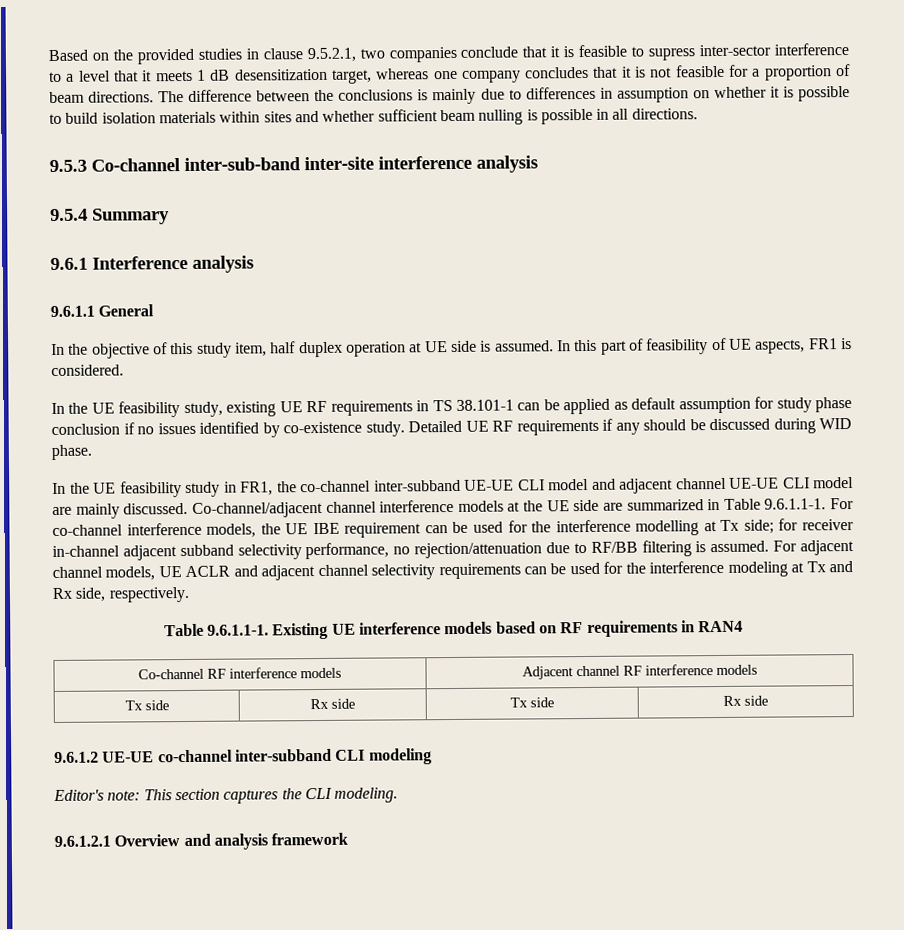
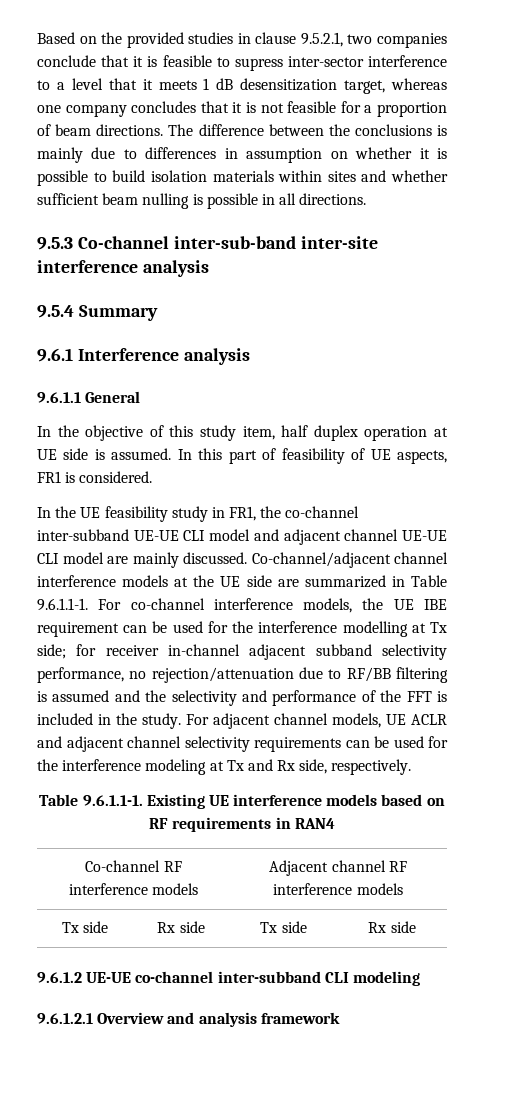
[51,396,853,418] [51,417,852,438] [51,444,92,461] // In the UE feasibility study, existing UE RF requirements in TS 38.101-1 can be applied as default assumption for study phase conclusion if no issues identified by co-existence study. Detailed UE RF requirements if any should be discussed during WID phase. -> (153, 477) none
[710,540,770,553] assumed. -> [52,690,447,706] [37,713,181,729] assumed and the selectivity and performance of the FFT is included in the study.
[53,787,399,804] // Editor's note: This section captures the CLI modeling. -> (420, 978) none

